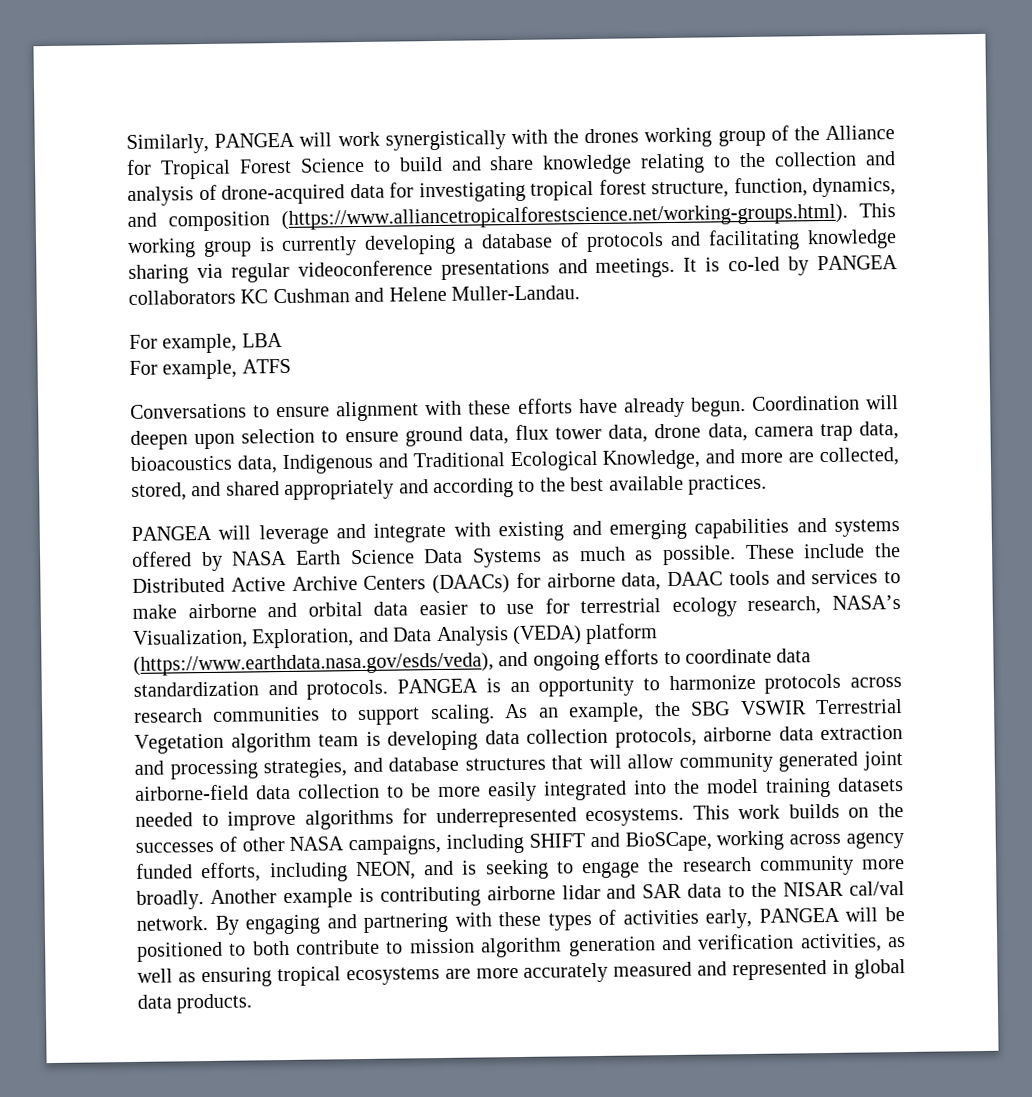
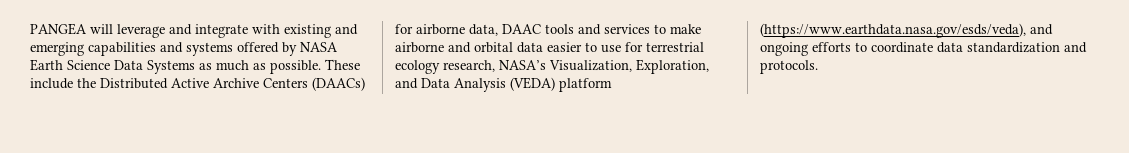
[126,125,895,154] [126,151,896,180] [127,177,896,206] [127,202,896,232] [127,229,898,258] [128,255,898,284] [128,285,580,305] [129,333,283,354] [129,358,291,380] [130,395,900,422] [130,421,899,450] [130,447,899,475] [131,474,767,501] Similarly, PANGEA will work synergistically with the drones working group of the Alliance for Tropical Forest Science to build and share knowledge relating to the collection and analysis of drone-acquired data for investigating tropical forest structure, function, dynamics, and composition (https://www.alliancetropicalforestscience.net/working-groups.html). This working group is currently developing a database of protocols and facilitating knowledge sharing via regular videoconference presentations and meetings. It is co-led by PANGEA collaborators KC Cushman and Helene Muller-Landau. // For example, LBA // For example, ATFS // Conversations to ensure alignment with these efforts have already begun. Coordination will deepen upon selection to ensure ground data, flux tower data, drone data, camera trap data, bioacoustics data, Indigenous and Traditional Ecological Knowledge, and more are collected, stored, and shared appropriately and according to the best available practices. // -> (30, 29) none
[397,673,902,697] [134,699,904,726] [134,725,903,754] [134,751,903,780] [135,777,904,802] [135,803,904,831] [135,830,905,856] [136,855,905,883] [136,881,905,910] [136,906,906,935] [137,933,907,962] [137,959,906,988] [137,993,253,1014] PANGEA is an opportunity to harmonize protocols across research communities to support scaling. As an example, the SBG VSWIR Terrestrial Vegetation algorithm team is developing data collection protocols, airborne data extraction and processing strategies, and database structures that will allow community generated joint airborne-field data collection to be more easily integrated into the model training datasets needed to improve algorithms for underrepresented ecosystems. This work builds on the successes of other NASA campaigns, including SHIFT and BioSCape, working across agency funded efforts, including NEON, and is seeking to engage the research community more broadly. Another example is contributing airborne lidar and SAR data to the NISAR cal/val network. By engaging and partnering with these types of activities early, PANGEA will be positioned to both contribute to mission algorithm generation and verification activities, as well as ensuring tropical ecosystems are more accurately measured and represented in global data products. -> (818, 67) none

